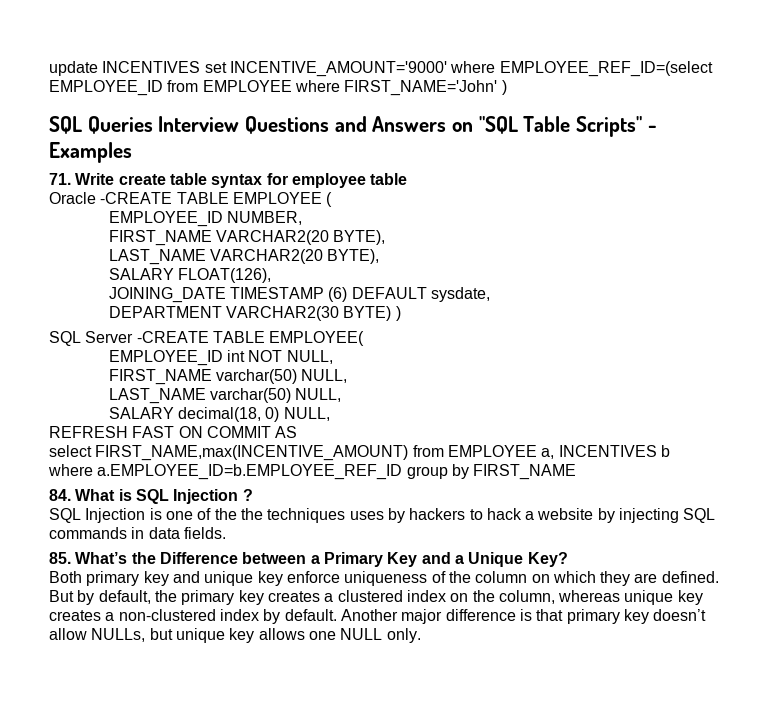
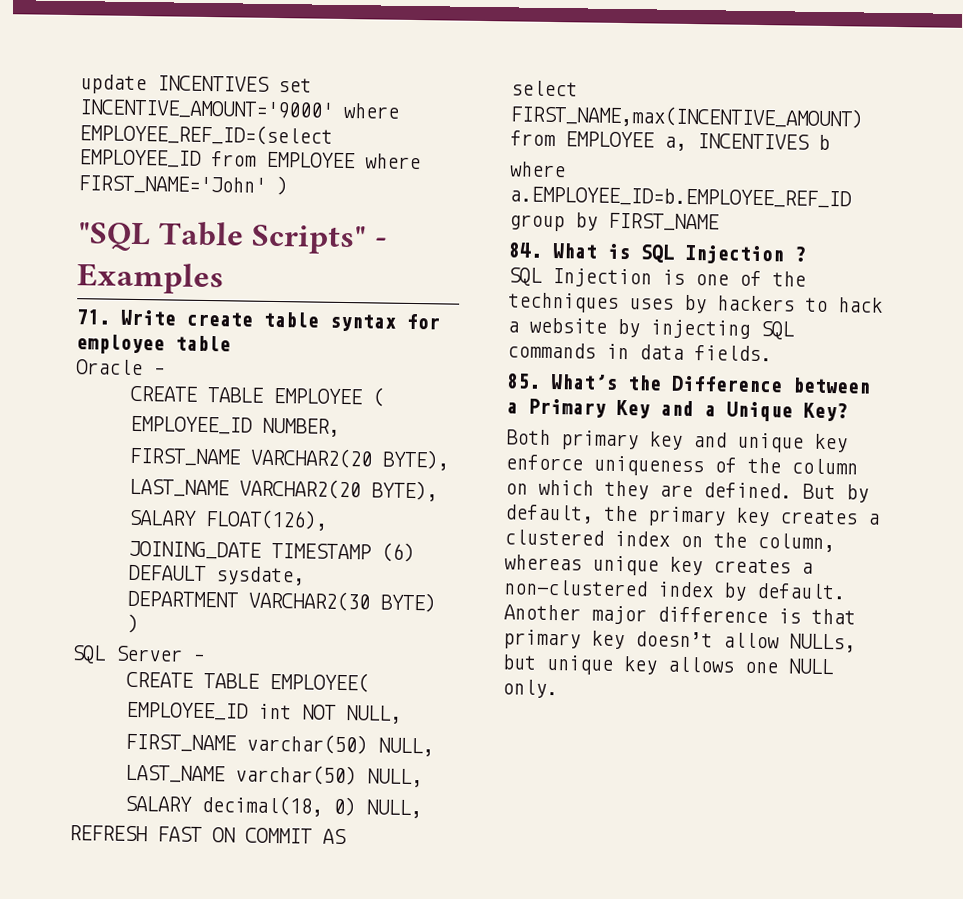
[49,116,474,134] SQL Queries Interview Questions and Answers on -> (288, 186) none
[100,192,173,204] -CREATE -> [153,367,165,376] [129,385,197,402] – // CREATE
[136,331,209,343] -CREATE -> [192,653,205,663] [125,671,193,688] – // CREATE
[240,508,263,520] the -> (806, 279) none

